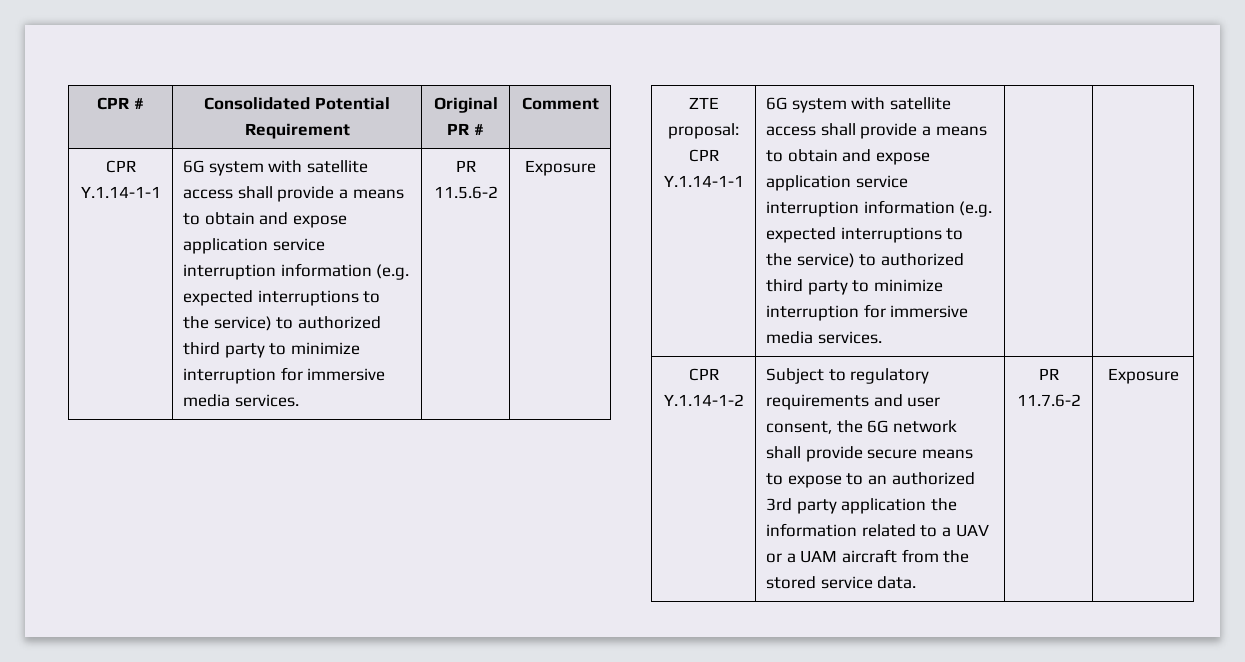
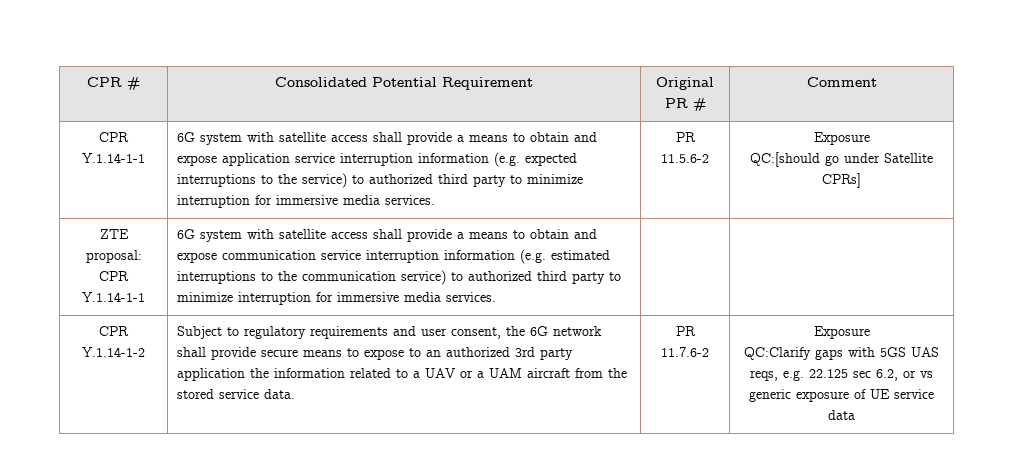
(596, 168) none -> [750,152,933,167] [822,173,861,188] // QC:[should go under Satellite CPRs]
[766,175,908,191] [766,200,993,217] [766,227,964,243] [766,253,793,266] application service interruption information (e.g. expected interruptions to the -> [222,249,611,264] [177,271,397,284] communication service interruption information (e.g. estimated interruptions to the communication
(1179, 376) none -> [744,347,939,360] [750,369,933,381] [749,389,934,402] [828,410,855,420] // QC:Clarify gaps with 5GS UAS reqs, e.g. 22.125 sec 6.2, or vs generic exposure of UE service data

